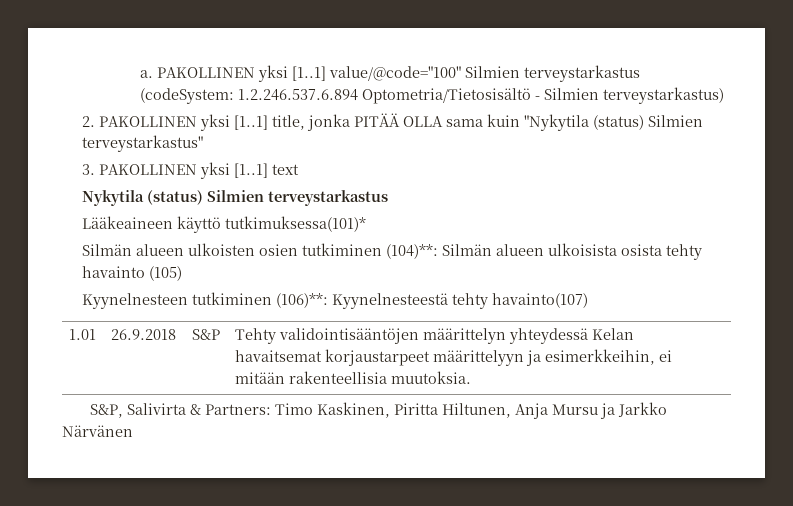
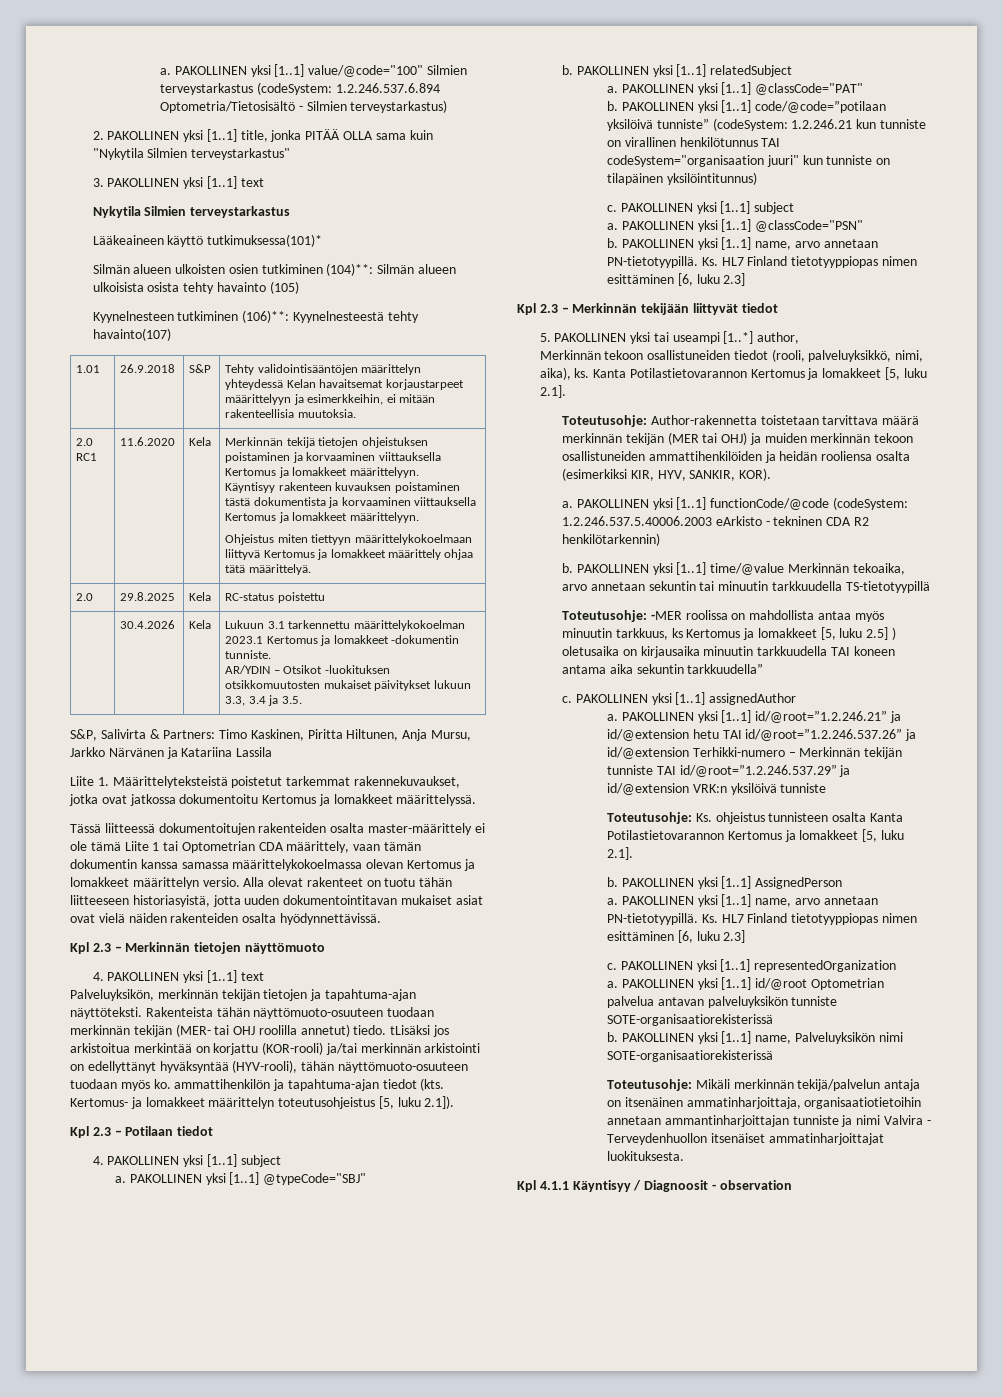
[592,115,644,130] (status) -> (144, 154) none
[146,190,203,205] (status) -> (141, 212) none
(472, 377) none -> [76,438,94,446] [76,453,98,461] [120,437,176,446] [189,437,212,446] [225,437,428,448] [225,452,441,463] [225,467,419,478] [225,482,460,493] [225,497,476,508] [225,512,419,523] [225,534,472,545] [225,549,474,560] [225,564,311,575] [76,593,94,601] [120,592,176,601] [189,592,212,601] [225,592,325,603] [120,620,176,629] [189,620,212,629] [225,620,465,631] [225,635,459,646] [225,650,272,659] [225,665,390,674] [225,680,471,691] [225,695,302,706] // 2.0 RC1 | 11.6.2020 | Kela | Merkinnän tekijä tietojen ohjeistuksen poistaminen ja korvaaminen viittauksella Kertomus ja lomakkeet määrittelyyn. // Käyntisyy rakenteen kuvauksen poistaminen tästä dokumentista ja korvaaminen viittauksella Kertomus ja lomakkeet määrittelyyn. // Ohjeistus miten tiettyyn määrittelykokoelmaan liittyvä Kertomus ja lomakkeet määrittely ohjaa tätä määrittelyä. // 2.0 | 29.8.2025 | Kela | RC-status poistettu // | 30.4.2026 | Kela | Lukuun 3.1 tarkennettu määrittelykokoelman 2023.1 Kertomus ja lomakkeet -dokumentin tunniste. // AR/YDIN – Otsikot -luokituksen otsikkomuutosten mukaiset päivitykset lukuun 3.3, 3.4 ja 3.5.
[551,402,667,419] [62,425,133,437] Mursu ja Jarkko Närvänen -> [431,730,472,741] [70,747,273,759] [70,776,460,788] [69,794,477,806] [70,823,485,835] [70,841,422,853] [70,859,475,871] [70,877,453,889] [70,895,483,907] [70,913,381,925] [70,942,325,954] [92,970,264,983] [70,989,416,1001] [70,1007,435,1019] [70,1024,450,1037] [70,1042,481,1055] [70,1060,468,1073] [70,1078,445,1091] [70,1096,455,1109] [70,1126,214,1138] [92,1154,281,1167] [115,1172,367,1185] [562,64,793,77] [607,82,864,95] [607,100,887,113] [607,118,926,131] [607,137,781,147] [607,155,891,167] [607,172,757,185] [607,201,795,214] [607,219,864,232] [607,237,878,250] [607,256,917,268] [607,273,746,286] [517,303,778,315] [539,331,800,344] [539,349,924,362] [539,367,927,380] [539,385,566,398] [562,415,920,427] [562,432,914,445] [562,451,910,463] [562,468,772,481] [562,497,908,510] [562,516,869,526] [562,533,661,546] [562,562,905,575] [562,581,930,593] [562,610,884,622] [562,627,897,640] [562,646,895,658] [562,663,764,674] [562,692,797,705] [607,710,901,723] [607,728,917,741] [607,747,903,759] [607,764,851,777] [607,783,827,795] [607,812,903,824] [607,829,904,842] [607,847,634,860] [607,876,843,889] [607,894,878,907] [607,913,917,925] [607,930,746,943] [607,959,897,972] [607,977,884,990] [607,996,838,1008] [607,1014,774,1026] [607,1031,903,1044] [607,1050,774,1062] [607,1079,921,1091] [607,1097,922,1109] [607,1115,931,1127] [607,1133,884,1145] [607,1151,685,1161] [517,1180,792,1192] Mursu, Jarkko Närvänen ja Katariina Lassila // Liite 1. Määrittelyteksteistä poistetut tarkemmat rakennekuvaukset, jotka ovat jatkossa dokumentoitu Kertomus ja lomakkeet määrittelyssä. // Tässä liitteessä dokumentoitujen rakenteiden osalta master-määrittely ei ole tämä Liite 1 tai Optometrian CDA määrittely, vaan tämän dokumentin kanssa samassa määrittelykokoelmassa olevan Kertomus ja lomakkeet määrittelyn versio. Alla olevat rakenteet on tuotu tähän liitteeseen historiasyistä, jotta uuden dokumentointitavan mukaiset asiat ovat vielä näiden rakenteiden osalta hyödynnettävissä. // Kpl 2.3 – Merkinnän tietojen näyttömuoto // 4. PAKOLLINEN yksi [1..1] text // Palveluyksikön, merkinnän tekijän tietojen ja tapahtuma-ajan näyttöteksti. Rakenteista tähän näyttömuoto-osuuteen tuodaan merkinnän tekijän (MER- tai OHJ roolilla annetut) tiedo. tLisäksi jos arkistoitua merkintää on korjattu (KOR-rooli) ja/tai merkinnän arkistointi on edellyttänyt hyväksyntää (HYV-rooli), tähän näyttömuoto-osuuteen tuodaan myös ko. ammattihenkilön ja tapahtuma-ajan tiedot (kts. Kertomus- ja lomakkeet määrittelyn toteutusohjeistus [5, luku 2.1]). // Kpl 2.3 – Potilaan tiedot // 4. PAKOLLINEN yksi [1..1] subject // a. PAKOLLINEN yksi [1..1] @typeCode="SBJ" // b. PAKOLLINEN yksi [1..1] relatedSubject // a. PAKOLLINEN yksi [1..1] @classCode="PAT" // b. PAKOLLINEN yksi [1..1] code/@code=”potilaan yksilöivä tunniste” (codeSystem: 1.2.246.21 kun tunniste on virallinen henkilötunnus TAI codeSystem="organisaation juuri" kun tunniste on tilapäinen yksilöintitunnus) // c. PAKOLLINEN yksi [1..1] subject // a. PAKOLLINEN yksi [1..1] @classCode="PSN" // b. PAKOLLINEN yksi [1..1] name, arvo annetaan PN-tietotyypillä. Ks. HL7 Finland tietotyyppiopas nimen esittäminen [6, luku 2.3] // Kpl 2.3 – Merkinnän tekijään liittyvät tiedot // 5. PAKOLLINEN yksi tai useampi [1..*] author, // Merkinnän tekoon osallistuneiden tiedot (rooli, palveluyksikkö, nimi, aika), ks. Kanta Potilastietovarannon Kertomus ja lomakkeet [5, luku 2.1]. // Toteutusohje: Author-rakennetta toistetaan tarvittava määrä merkinnän tekijän (MER tai OHJ) ja muiden merkinnän tekoon osallistuneiden ammattihenkilöiden ja heidän rooliensa osalta (esimerkiksi KIR, HYV, SANKIR, KOR). // a. PAKOLLINEN yksi [1..1] functionCode/@code (codeSystem: 1.2.246.537.5.40006.2003 eArkisto - tekninen CDA R2 henkilötarkennin) // b. PAKOLLINEN yksi [1..1] time/@value Merkinnän tekoaika, arvo annetaan sekuntin tai minuutin tarkkuudella TS-tietotyypillä // Toteutusohje: -MER roolissa on mahdollista antaa myös minuutin tarkkuus, ks Kertomus ja lomakkeet [5, luku 2.5] ) oletusaika on kirjausaika minuutin tarkkuudella TAI koneen antama aika sekuntin tarkkuudella” // c. PAKOLLINEN yksi [1..1] assignedAuthor // a. PAKOLLINEN yksi [1..1] id/@root=”1.2.246.21” ja id/@extension hetu TAI id/@root=”1.2.246.537.26” ja id/@extension Terhikki-numero – Merkinnän tekijän tunniste TAI id/@root=”1.2.246.537.29” ja id/@extension VRK:n yksilöivä tunniste // Toteutusohje: Ks. ohjeistus tunnisteen osalta Kanta Potilastietovarannon Kertomus ja lomakkeet [5, luku 2.1]. // b. PAKOLLINEN yksi [1..1] AssignedPerson // a. PAKOLLINEN yksi [1..1] name, arvo annetaan PN-tietotyypillä. Ks. HL7 Finland tietotyyppiopas nimen esittäminen [6, luku 2.3] // c. PAKOLLINEN yksi [1..1] representedOrganization // a. PAKOLLINEN yksi [1..1] id/@root Optometrian palvelua antavan palveluyksikön tunniste SOTE-organisaatiorekisterissä // b. PAKOLLINEN yksi [1..1] name, Palveluyksikön nimi SOTE-organisaatiorekisterissä // Toteutusohje: Mikäli merkinnän tekijä/palvelun antaja on itsenäinen ammatinharjoittaja, organisaatiotietoihin annetaan ammantinharjoittajan tunniste ja nimi Valvira - Terveydenhuollon itsenäiset ammatinharjoittajat luokituksesta. // Kpl 4.1.1 Käyntisyy / Diagnoosit - observation

